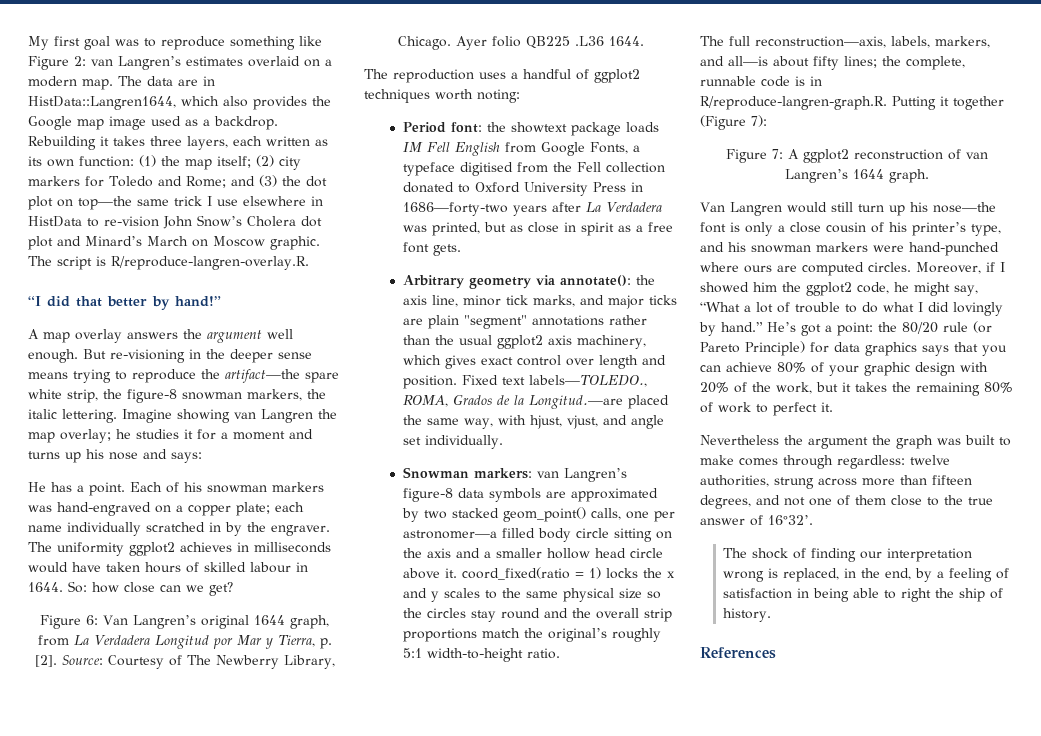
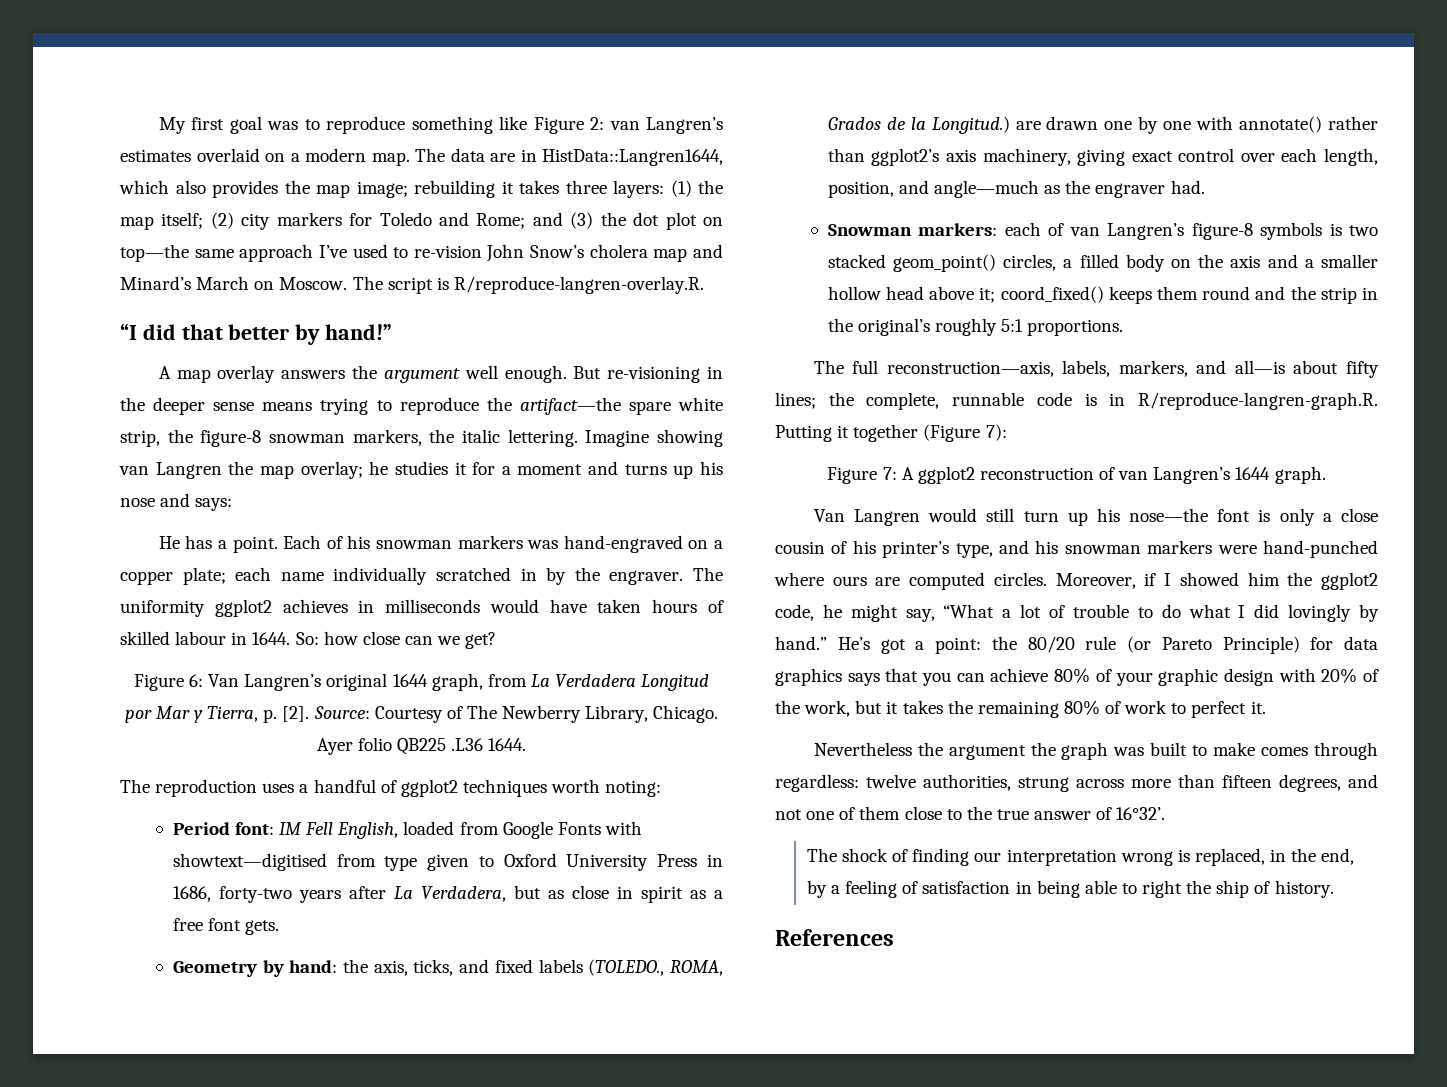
[28,116,278,130] [28,136,328,150] [28,156,134,167] Google map image used as a backdrop. Rebuilding it takes three layers, each written as its own function: -> [316,180,664,198] map image; rebuilding it takes three layers:
[174,196,323,206] [28,216,82,227] trick I use elsewhere in HistData -> [239,244,388,262] approach I’ve used
[247,216,322,227] [28,236,53,250] Cholera dot plot -> [589,244,688,262] cholera map
[213,236,320,250] Moscow graphic. -> [279,277,348,290] Moscow.
[486,122,659,136] [402,142,640,156] [402,162,665,176] [402,182,454,193] the showtext package loads IM Fell English from Google Fonts, a typeface digitised from the Fell collection donated -> [279,821,642,839] [172,853,470,871] IM Fell English, loaded from Google Fonts with showtext—digitised from type given
[402,202,508,216] 1686—forty-two -> [172,886,292,903] 1686, forty-two
[605,202,662,212] [402,222,480,236] Verdadera was printed, -> [420,886,506,902] Verdadera,
[402,275,655,289] [402,295,677,309] [402,315,647,329] [402,335,646,349] [402,355,666,369] [402,375,647,389] [402,395,669,409] [402,415,664,429] [402,435,503,449] Arbitrary geometry via annotate(): the axis line, minor tick marks, and major ticks are plain "segment" annotations rather than the usual ggplot2 axis machinery, which gives exact control over length and position. Fixed text labels—TOLEDO., ROMA, Grados de la Longitud.—are placed the same way, with hjust, vjust, and angle set individually. -> [172,959,723,977] [827,116,1378,134] [827,148,1378,166] [827,180,1205,198] Geometry by hand: the axis, ticks, and fixed labels (TOLEDO., ROMA, Grados de la Longitud.) are drawn one by one with annotate() rather than ggplot2’s axis machinery, giving exact control over each length, position, and angle—much as the engraver had.
(532, 473) none -> [1004,222,1065,236] each of
[457,488,658,502] [401,507,675,522] [402,528,652,542] data symbols are approximated by two stacked geom_point() calls, one per astronomer—a filled body circle sitting -> [1260,222,1378,240] [827,254,1165,272] symbols is two stacked geom_point() circles, a filled body
[629,548,663,558] [402,567,675,580] [402,588,661,602] [402,608,672,622] [402,628,520,642] circle above it. coord_fixed(ratio = 1) locks the x and y scales to the same physical size so the circles stay round and the overall strip proportions match -> [929,286,1378,304] above it; coord_fixed() keeps them round and the strip in
[426,648,560,662] width-to-height ratio. -> [1027,319,1124,336] proportions.

